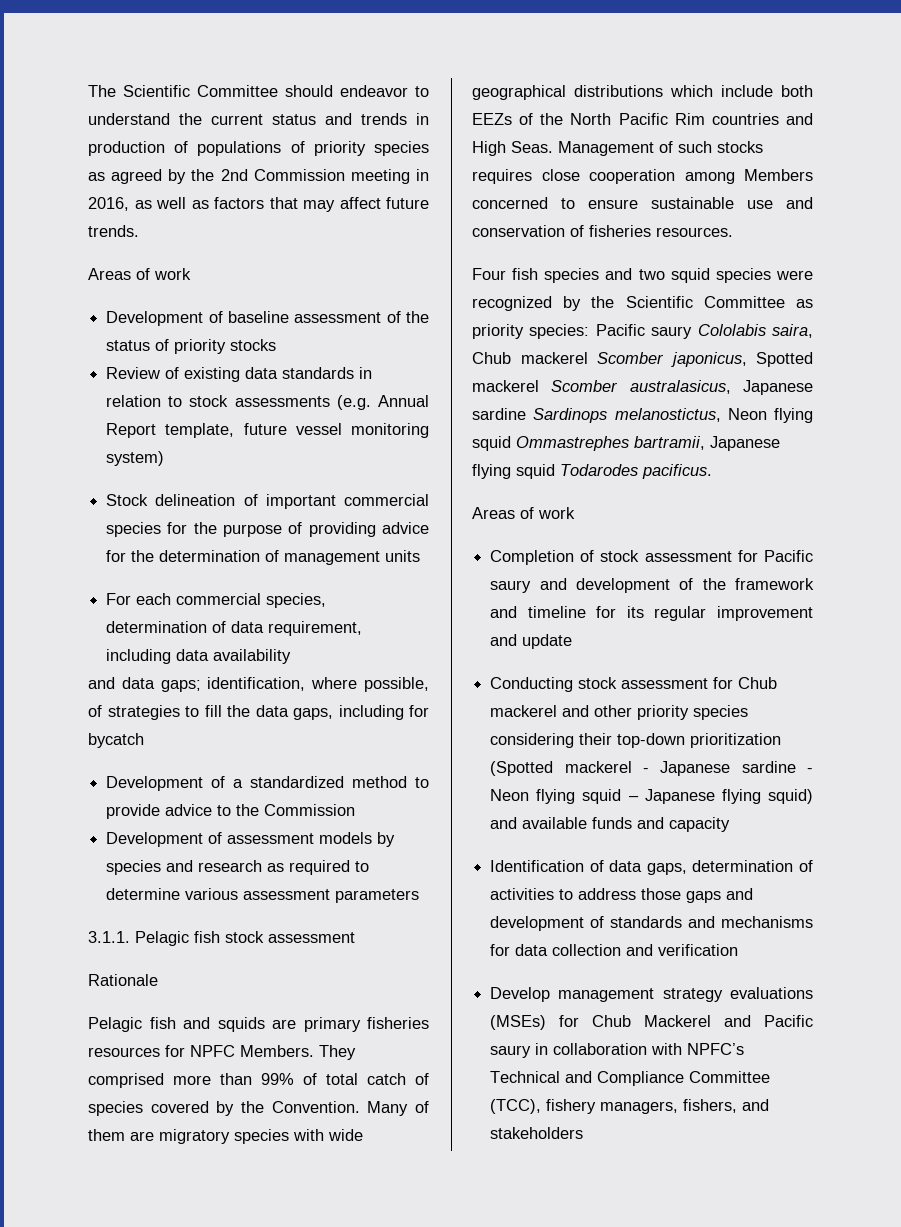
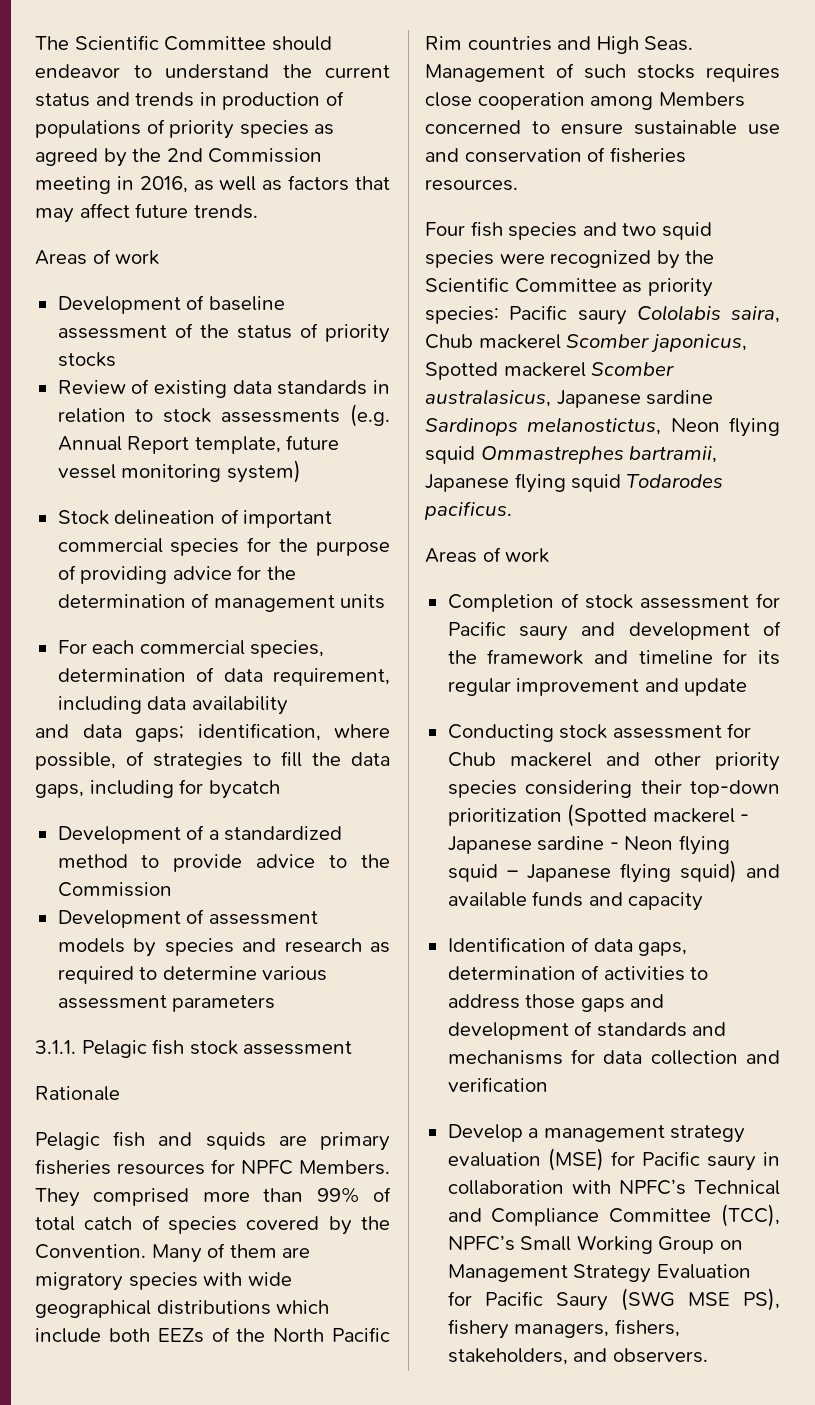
(551, 994) none -> [528,1128,539,1138] a
[730,987,813,999] [490,1015,752,1030] evaluations (MSEs) for Chub Mackerel and -> [447,1148,635,1171] evaluation (MSE) for
[546,1099,770,1114] [490,1127,584,1139] fishery managers, fishers, and stakeholders -> [447,1235,743,1254] [447,1264,751,1283] [447,1288,780,1311] [447,1319,680,1339] [447,1348,708,1365] NPFC’s Small Working Group on Management Strategy Evaluation for Pacific Saury (SWG MSE PS), fishery managers, fishers, stakeholders, and observers.

